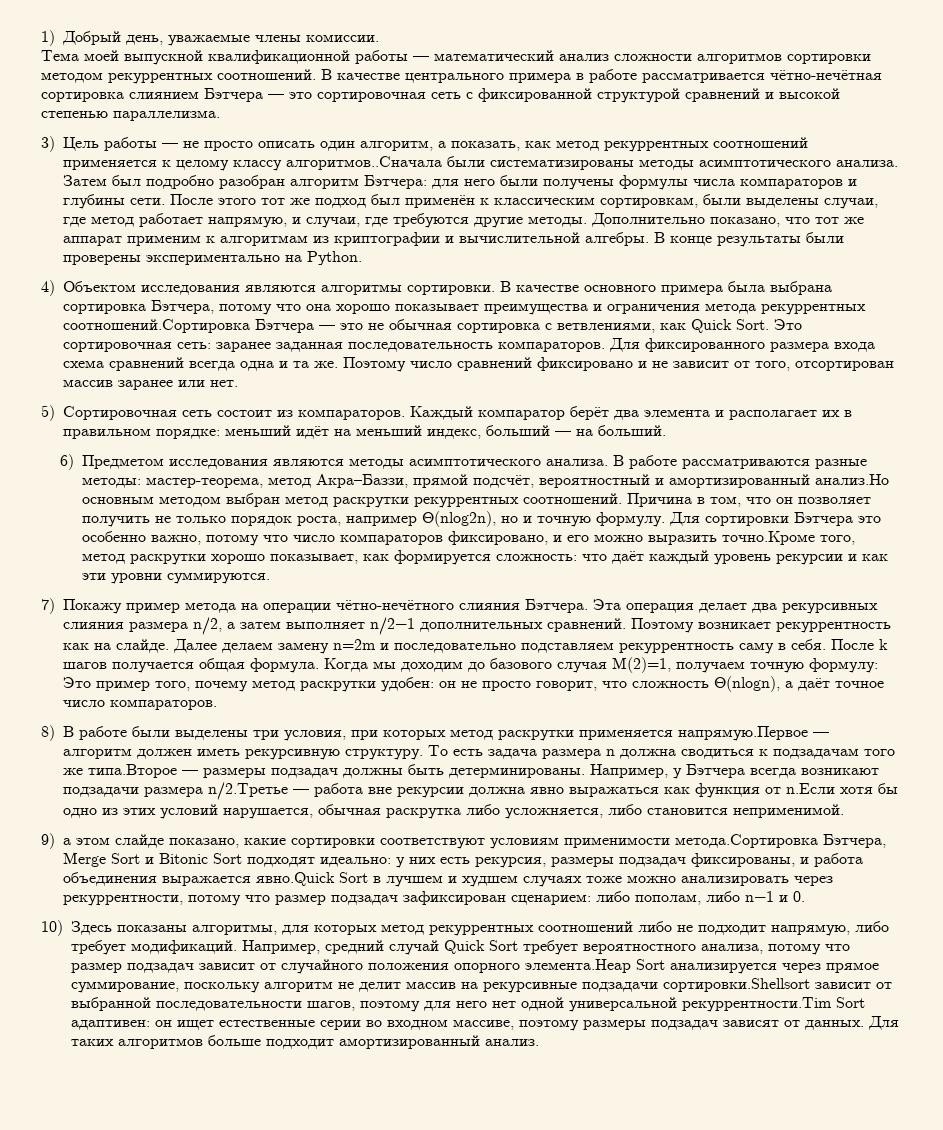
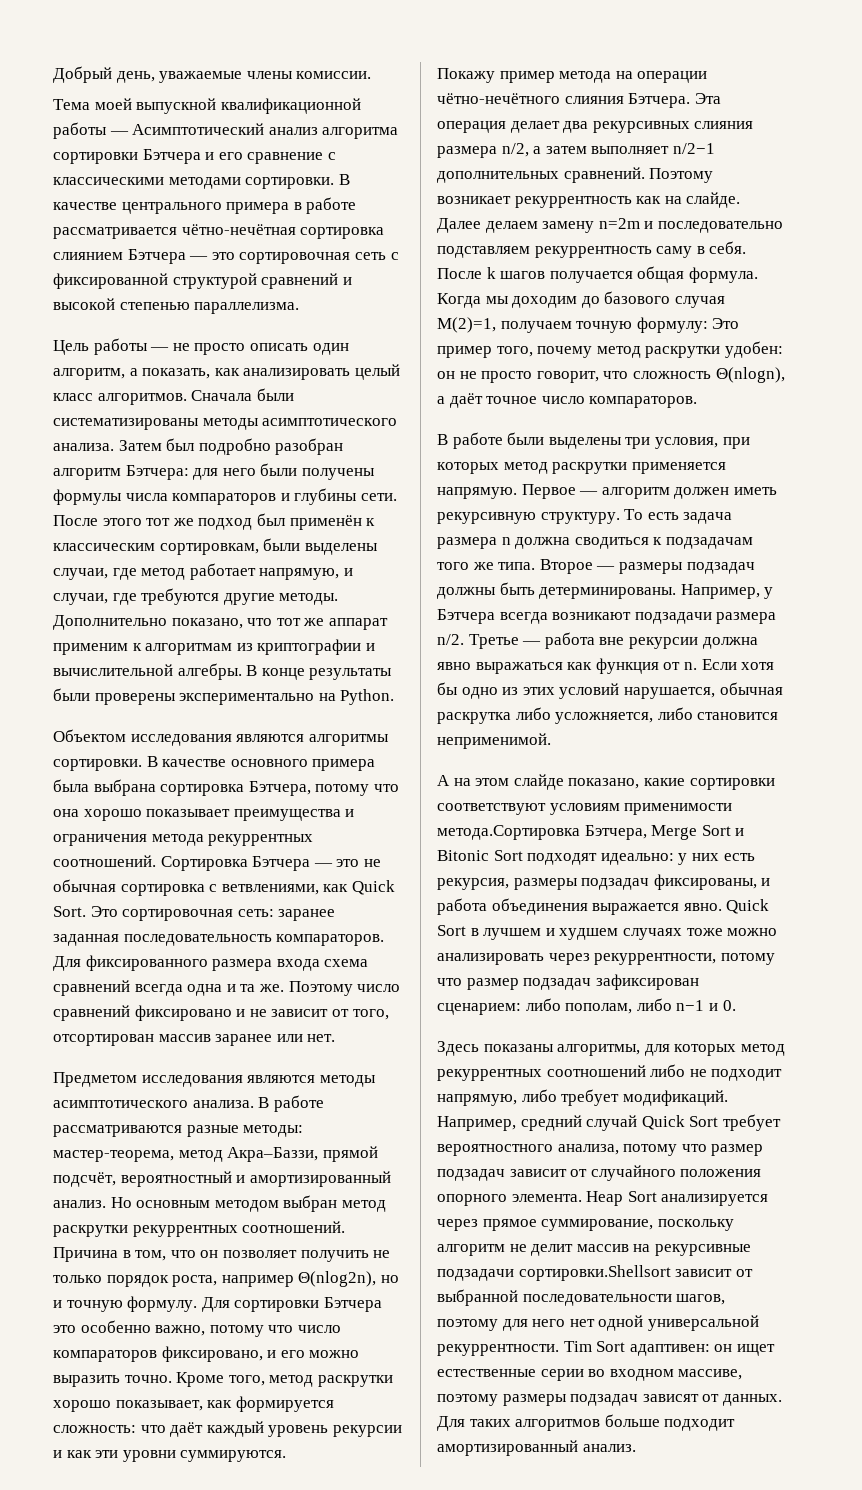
[41,30,55,46] 1) -> (53, 74) none
[434,50,871,64] [41,69,316,84] математический анализ сложности алгоритмов сортировки методом рекуррентных соотношений. -> [132,123,399,139] [53,149,336,164] [53,177,335,189] Асимптотический анализ алгоритма сортировки Бэтчера и его сравнение с классическими методами сортировки.
[41,136,55,152] 3) -> (300, 308) none
[556,137,808,152] [63,156,442,171] метод рекуррентных соотношений применяется к целому классу алгоритмов..Сначала -> [243,364,400,380] [53,390,253,405] анализировать целый класс алгоритмов. Сначала
[41,280,55,296] 4) -> (395, 697) none
[63,319,250,333] соотношений.Сортировка -> [53,855,248,871] соотношений. Сортировка
[41,405,852,421] [63,425,666,439] [60,454,75,470] 5) Сортировочная сеть состоит из компараторов. Каждый компаратор берёт два элемента и располагает их в правильном порядке: меньший идёт на меньший индекс, больший — на больший. // 6) -> (336, 1038) none
[815,474,890,485] анализ.Но -> [53,1197,132,1208] анализ. Но
[722,531,816,545] точно.Кроме -> [124,1372,225,1387] точно. Кроме
[41,598,55,614] 7) -> (287, 1456) none
[41,725,55,741] 8) -> (698, 402) none
[678,726,808,741] напрямую.Первое -> [437,484,576,499] напрямую. Первое
[88,764,177,778] типа.Второе -> [498,559,593,574] типа. Второе
[208,782,288,800] n/2.Третье -> [437,634,519,649] n/2. Третье
[786,783,835,794] n.Если -> [683,659,737,670] n. Если
[41,833,71,849] 9) а -> [437,775,471,786] А на
[256,872,335,886] явно.Quick -> [683,899,770,914] явно. Quick
[41,920,63,936] 10) -> (736, 1005) none
[525,959,631,973] элемента.Heap -> [511,1191,624,1206] элемента. Heap
[682,997,832,1012] рекуррентности.Tim -> [437,1341,592,1356] рекуррентности. Tim

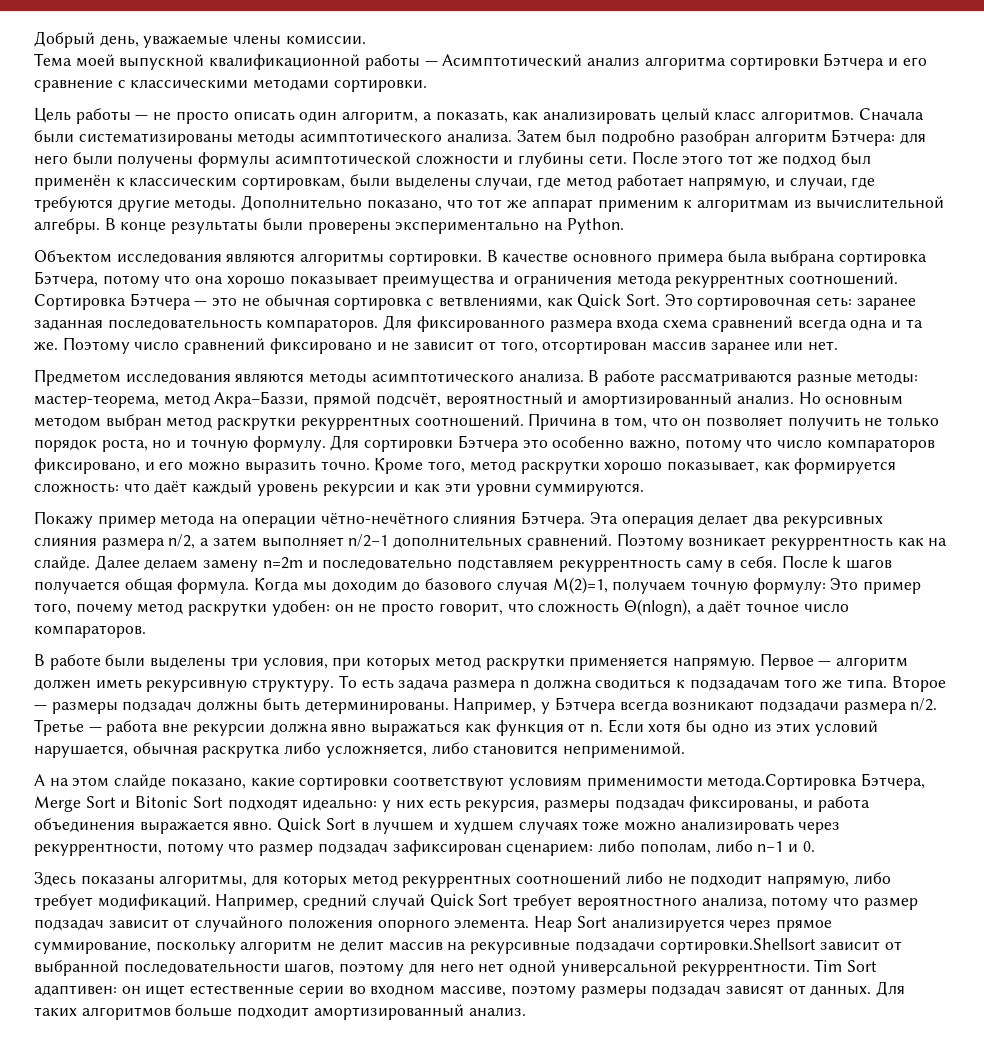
[338,174,350,185] [53,197,357,214] [53,224,385,239] [53,249,399,264] [53,273,352,289] [53,298,300,314] В качестве центрального примера в работе рассматривается чётно-нечётная сортировка слиянием Бэтчера — это сортировочная сеть с фиксированной структурой сравнений и высокой степенью параллелизма. -> (427, 85) none
[125,493,277,505] числа компараторов -> [274,152,499,165] асимптотической сложности
[257,639,375,655] криптографии и -> (812, 204) none
[221,1271,377,1287] например Θ(nlog2n), -> (148, 445) none

